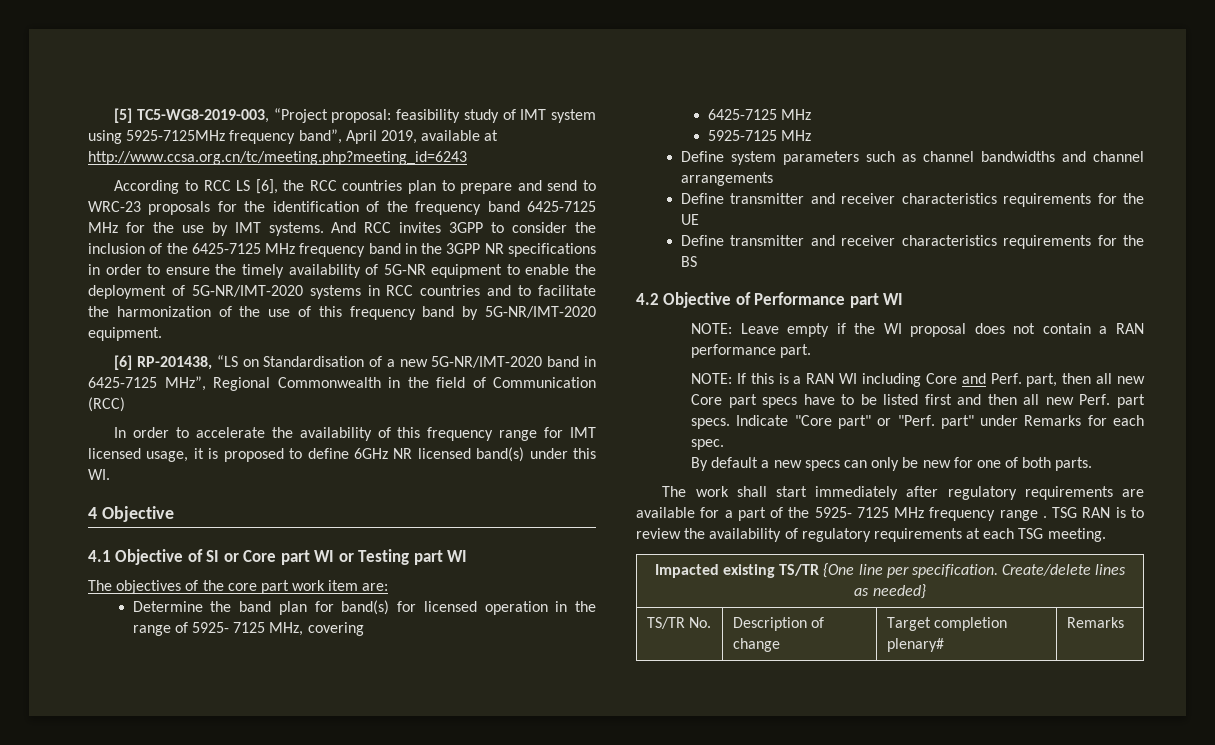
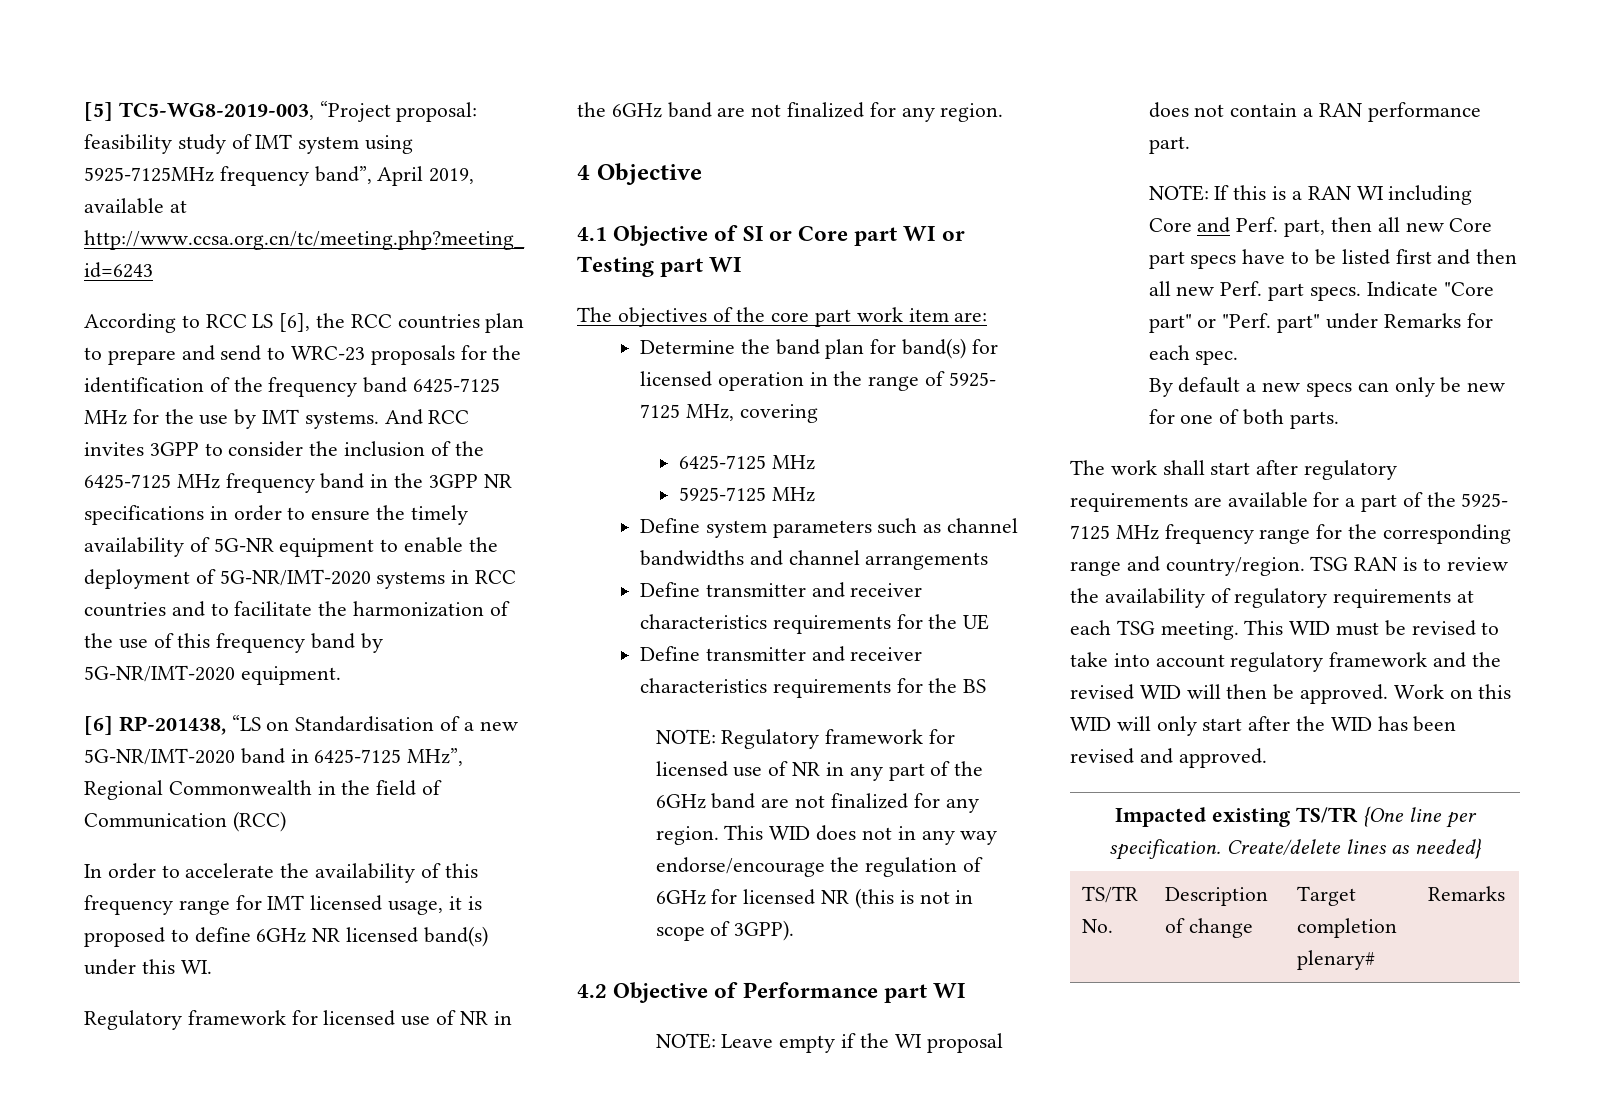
(110, 474) none -> [84,1010,512,1030] [577,102,1004,122] // Regulatory framework for licensed use of NR in the 6GHz band are not finalized for any region.
(697, 261) none -> [655,729,956,749] [655,761,984,781] [655,793,979,813] [655,825,998,845] [655,857,984,877] [655,888,974,909] [655,920,795,941] // NOTE: Regulatory framework for licensed use of NR in any part of the 6GHz band are not finalized for any region. This WID does not in any way endorse/encourage the regulation of 6GHz for licensed NR (this is not in scope of 3GPP).
[815,486,899,500] immediately -> (1251, 468) none
[1042,516,1047,518] . -> [1316,524,1511,544] [1070,556,1305,576] for the corresponding range and country/region.
(1106, 535) none -> [1244,620,1500,636] [1070,652,1501,672] [1070,684,1512,704] [1070,716,1457,736] [1070,748,1267,768] This WID must be revised to take into account regulatory framework and the revised WID will then be approved. Work on this WID will only start after the WID has been revised and approved.

